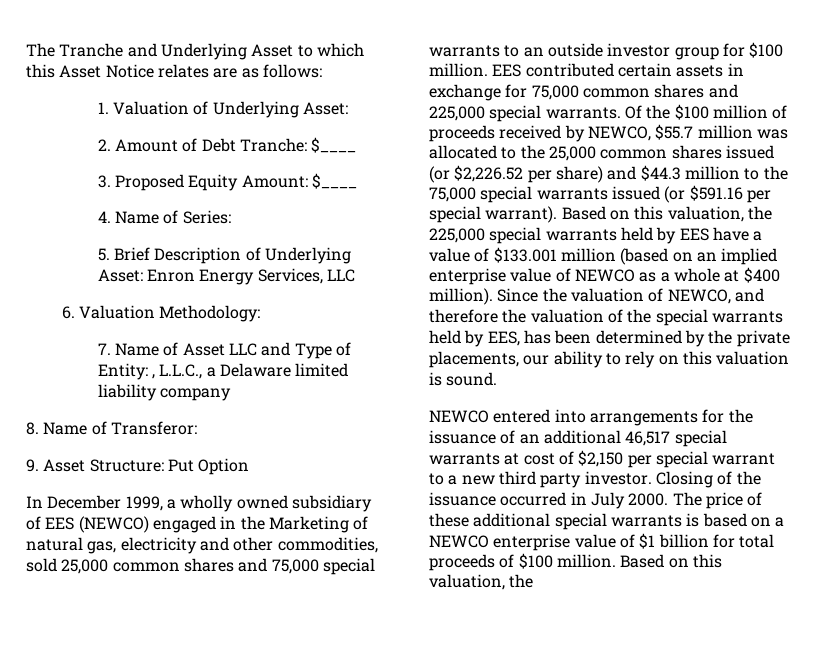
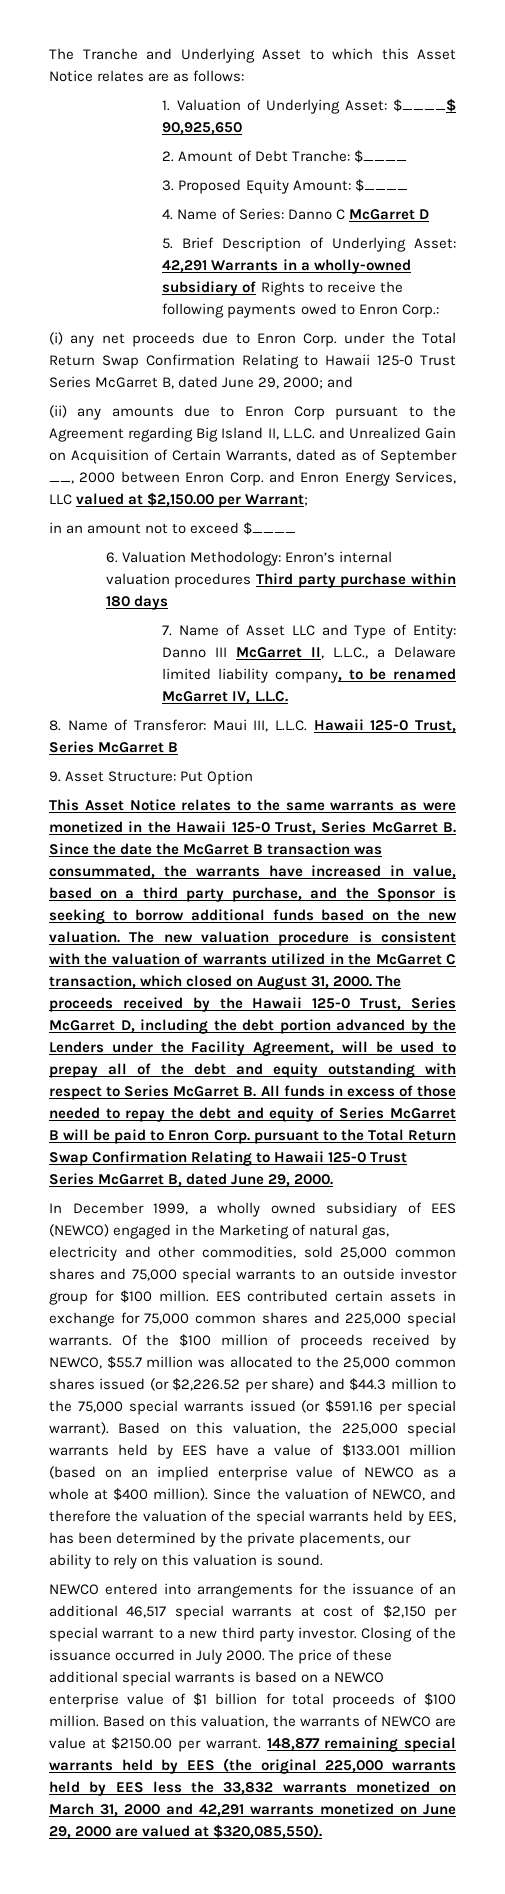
(348, 108) none -> [393,98,457,112] [162,122,243,135] $____$ 90,925,650
(231, 217) none -> [287,209,429,220] Danno C McGarret D
[146,268,355,285] [61,305,261,322] Enron Energy Services, LLC // 6. Valuation Methodology: -> [162,259,411,274] [162,281,403,296] [162,303,439,318] [49,332,457,347] [49,354,457,369] [49,376,354,389] [49,405,456,420] [49,427,456,442] [49,449,457,464] [49,471,456,486] [49,492,309,508] [49,522,297,535] [105,551,392,566] [105,573,456,588] [105,595,168,610] 42,291 Warrants in a wholly-owned subsidiary of Rights to receive the following payments owed to Enron Corp.: // (i) any net proceeds due to Enron Corp. under the Total Return Swap Confirmation Relating to Hawaii 125-0 Trust Series McGarret B, dated June 29, 2000; and // (ii) any amounts due to Enron Corp pursuant to the Agreement regarding Big Island II, L.L.C. and Unrealized Gain on Acquisition of Certain Warrants, dated as of September __, 2000 between Enron Corp. and Enron Energy Services, LLC valued at $2,150.00 per Warrant; // in an amount not to exceed $____ // 6. Valuation Methodology: Enron’s internal valuation procedures Third party purchase within 180 days
[151,374,155,379] , -> [162,647,325,659] Danno III McGarret II,
[159,388,231,401] [26,421,197,435] company // 8. Name of Transferor: -> [274,668,456,683] [162,691,288,704] [49,719,457,733] [49,741,179,753] company, to be renamed McGarret IV, L.L.C. // 8. Name of Transferor: Maui III, L.L.C. Hawaii 125-0 Trust, Series McGarret B
(250, 466) none -> [49,799,456,811] [49,821,456,835] [49,843,383,855] [49,865,456,879] [49,887,457,902] [49,909,457,924] [49,931,456,946] [49,953,457,965] [49,975,402,990] [49,997,457,1012] [49,1019,456,1034] [49,1041,456,1056] [49,1063,456,1078] [49,1085,457,1100] [49,1107,456,1122] [49,1129,456,1144] [49,1151,408,1166] [49,1173,334,1187] // This Asset Notice relates to the same warrants as were monetized in the Hawaii 125-0 Trust, Series McGarret B. Since the date the McGarret B transaction was consummated, the warrants have increased in value, based on a third party purchase, and the Sponsor is seeking to borrow additional funds based on the new valuation. The new valuation procedure is consistent with the valuation of warrants utilized in the McGarret C transaction, which closed on August 31, 2000. The proceeds received by the Hawaii 125-0 Trust, Series McGarret D, including the debt portion advanced by the Lenders under the Facility Agreement, will be used to prepay all of the debt and equity outstanding with respect to Series McGarret B. All funds in excess of those needed to repay the debt and equity of Series McGarret B will be paid to Enron Corp. pursuant to the Total Return Swap Confirmation Relating to Hawaii 125-0 Trust Series McGarret B, dated June 29, 2000.
(534, 581) none -> [299,1715,456,1727] [49,1737,457,1752] [49,1758,456,1774] [49,1781,456,1796] [49,1803,456,1817] [49,1824,323,1839] warrants of NEWCO are value at $2150.00 per warrant. 148,877 remaining special warrants held by EES (the original 225,000 warrants held by EES less the 33,832 warrants monetized on March 31, 2000 and 42,291 warrants monetized on June 29, 2000 are valued at $320,085,550).

